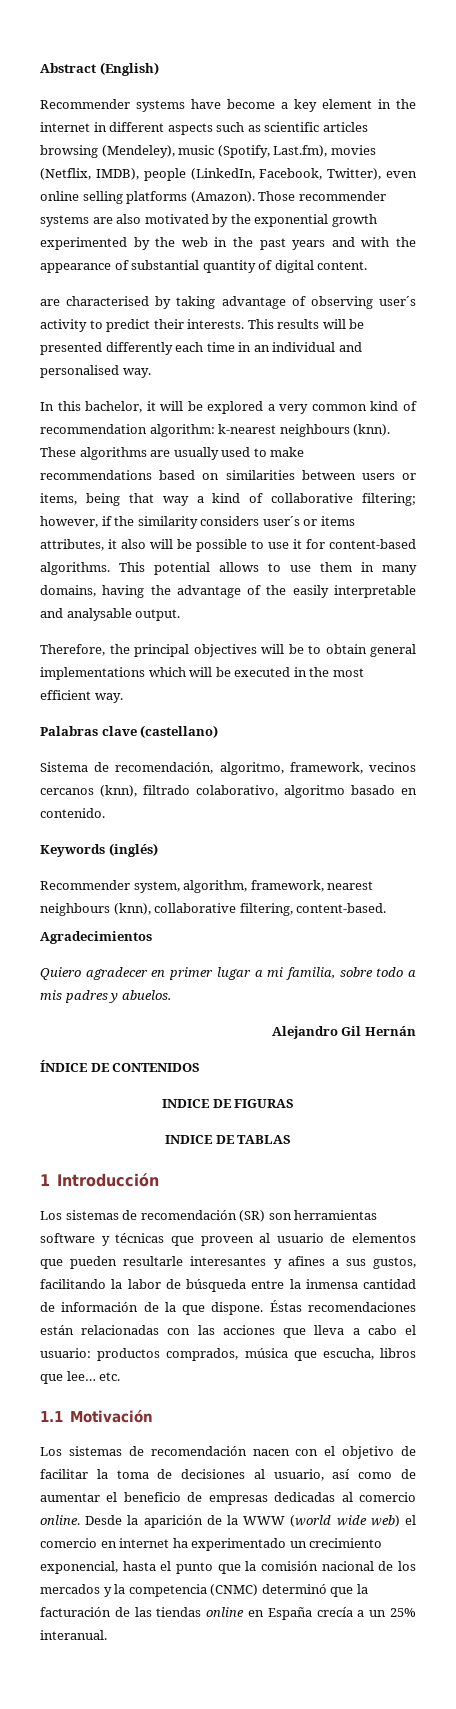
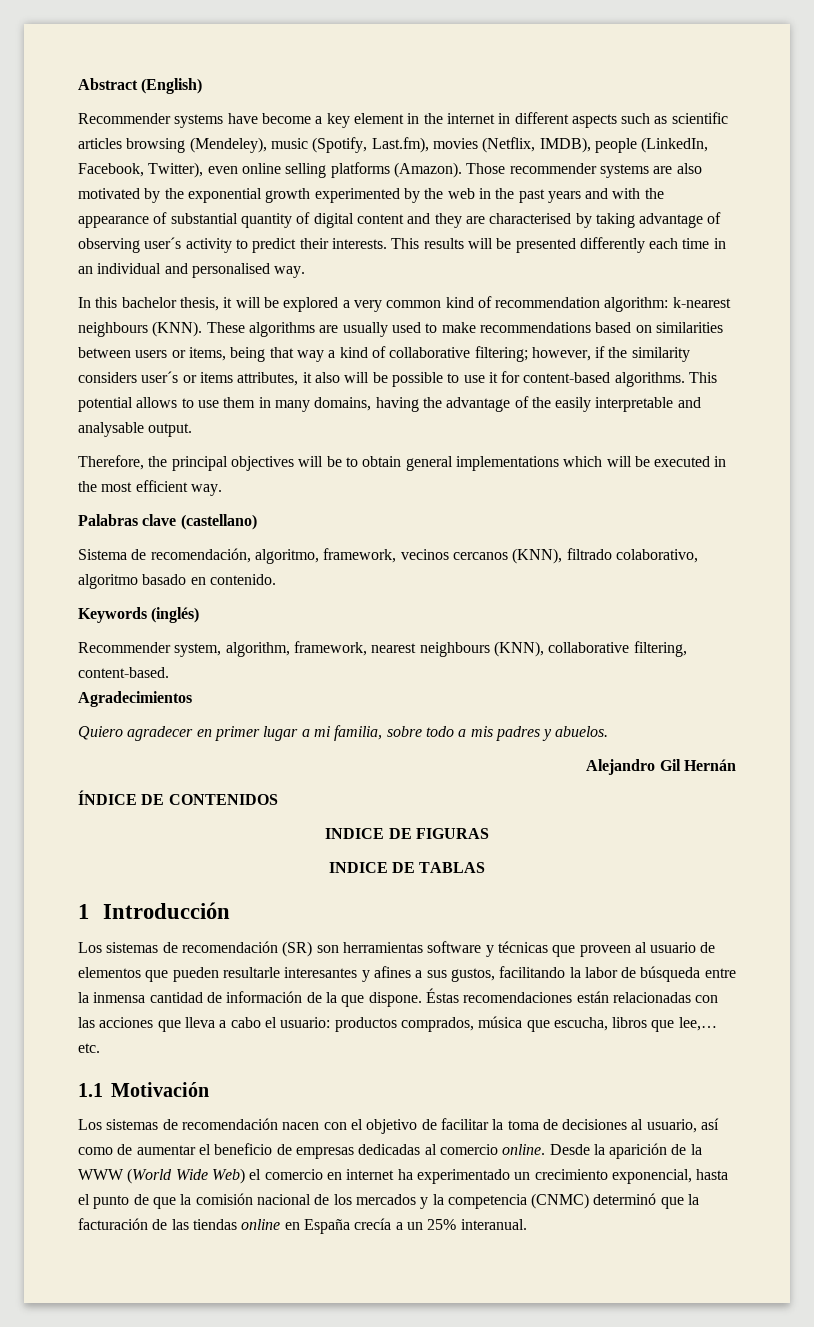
[317,261,368,270] content. // -> [356,213,462,228] content and they
[85,401,143,413] bachelor, -> [121,297,219,311] bachelor thesis,
[353,424,391,436] (knn). -> [152,321,203,337] (KNN).
[100,785,137,797] (knn), -> [512,548,563,564] (KNN),
[113,903,151,915] (knn), -> [493,641,544,657] (KNN),
[66,1371,96,1381] lee… -> [678,1017,717,1031] lee,…
[290,1515,400,1527] (world wide web) -> [127,1168,245,1184] (World Wide Web)
(213, 1568) none -> [133,1194,149,1205] de

